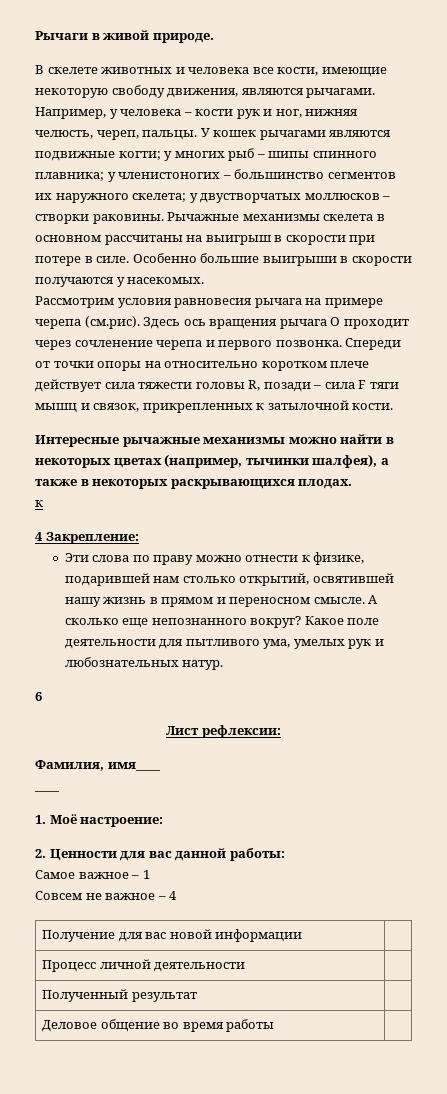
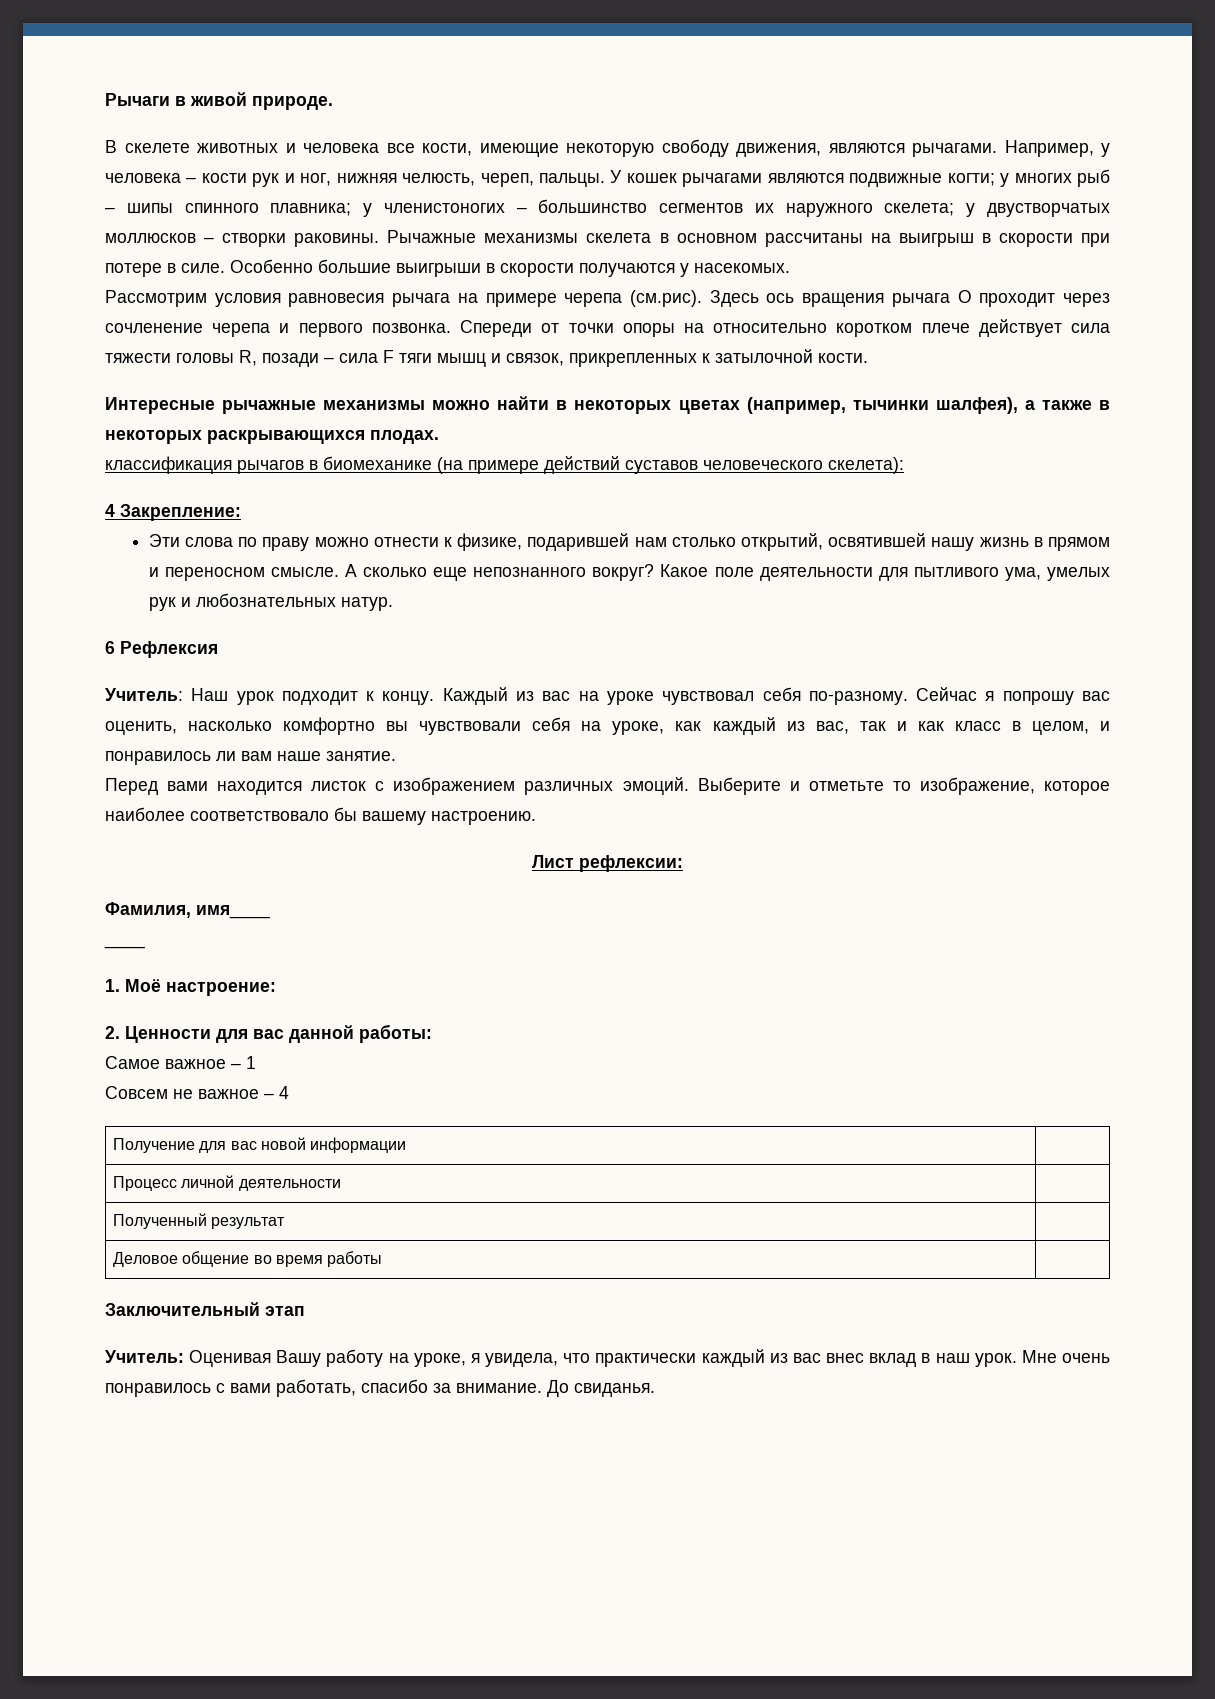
[35,500,43,507] к -> [105,456,904,474] классификация рычагов в биомеханике (на примере действий суставов человеческого скелета):
(42, 696) none -> [120,641,218,658] [105,687,1110,705] [105,717,1110,735] [105,751,396,765] [105,777,1110,795] [105,807,536,825] Рефлексия // Учитель: Наш урок подходит к концу. Каждый из вас на уроке чувствовал себя по-разному. Сейчас я попрошу вас оценить, насколько комфортно вы чувствовали себя на уроке, как каждый из вас, так и как класс в целом, и понравилось ли вам наше занятие. // Перед вами находится листок с изображением различных эмоций. Выберите и отметьте то изображение, которое наиболее соответствовало бы вашему настроению.
(275, 1025) none -> [105,1302,305,1316] [105,1349,1110,1367] [105,1379,655,1397] // Заключительный этап // Учитель: Оценивая Вашу работу на уроке, я увидела, что практически каждый из вас внес вклад в наш урок. Мне очень понравилось с вами работать, спасибо за внимание. До свиданья.

